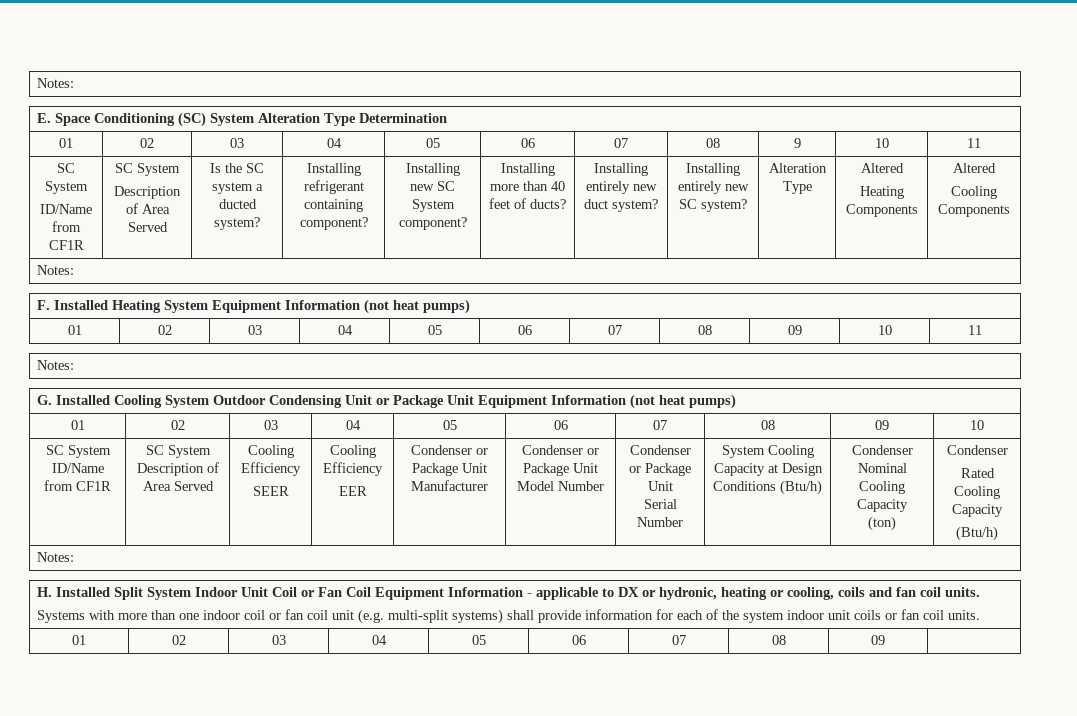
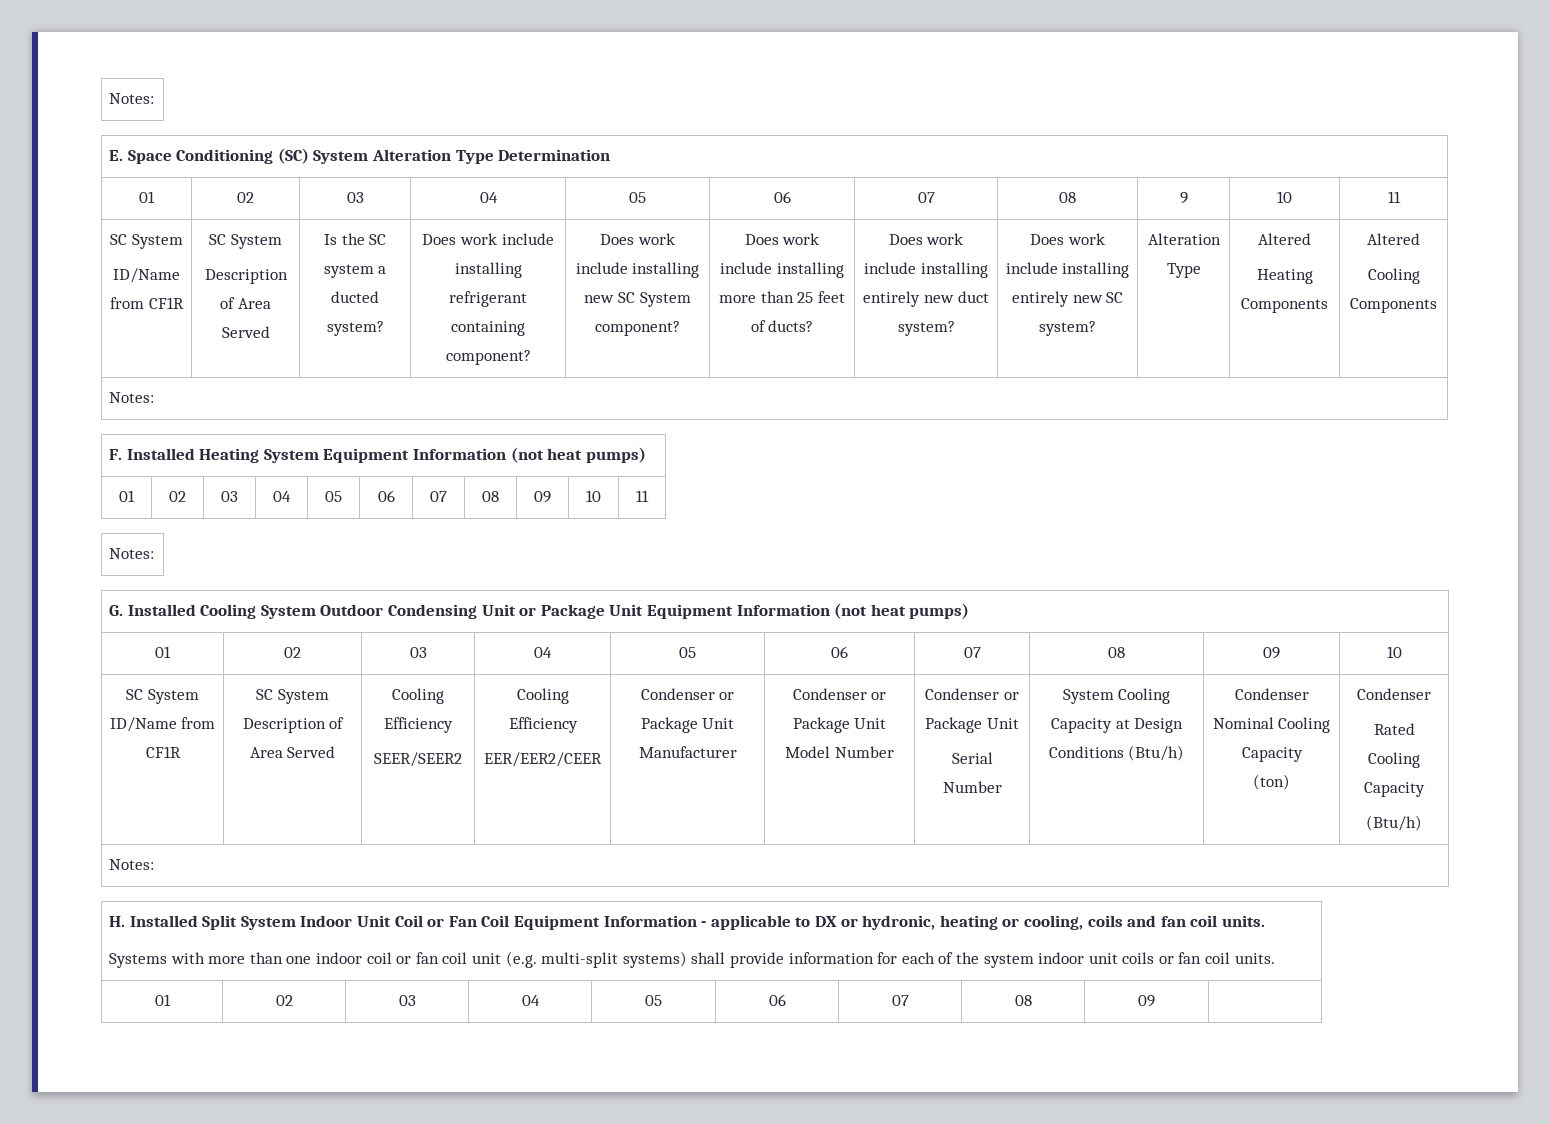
[306,163,361,176] Installing -> [422,233,554,245] [454,262,522,278] Does work include installing
[405,163,460,176] Installing -> [600,233,675,245] [575,262,700,278] Does work include installing
[500,163,555,176] [490,181,565,191] Installing more than 40 -> [744,233,820,245] [720,262,844,278] [719,291,814,303] Does work include installing more than 25
[594,163,648,176] Installing -> [888,233,964,245] [864,262,988,278] Does work include installing
[686,163,740,176] Installing -> [1030,233,1105,245] [1005,262,1130,278] Does work include installing
[252,486,289,496] [329,445,376,458] [323,462,383,476] [338,486,367,496] SEER | Cooling Efficiency // EER -> [374,752,462,767] [516,688,569,704] [508,717,578,733] [484,752,602,767] SEER/SEER2 | Cooling Efficiency // EER/EER2/CEER

